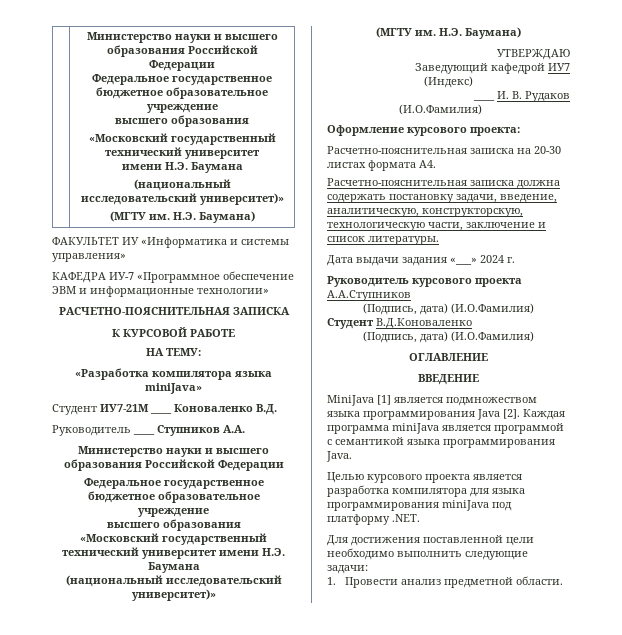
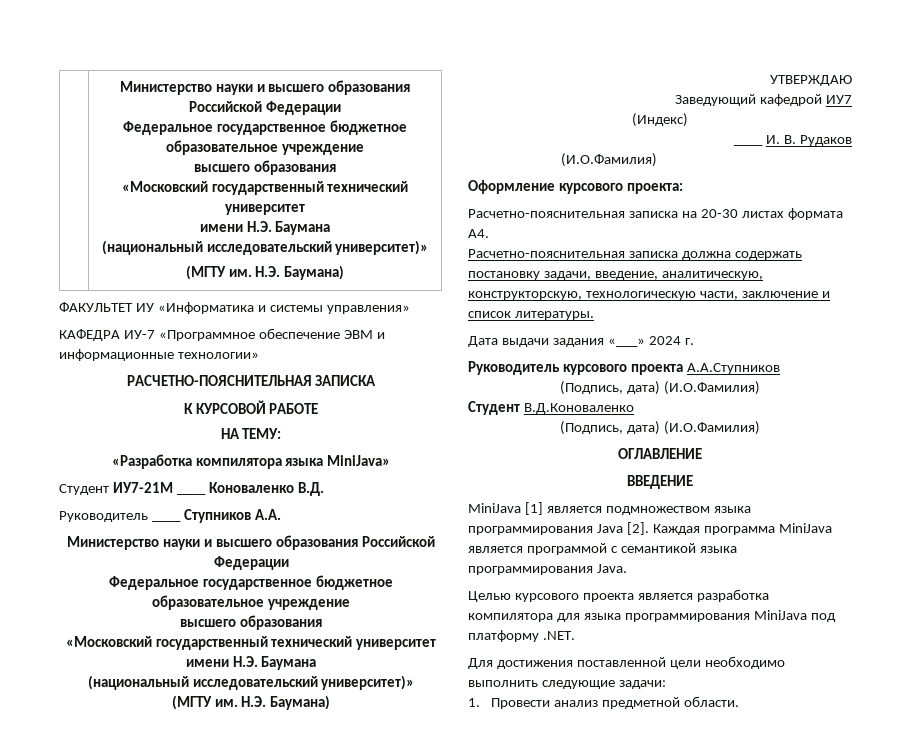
[145,383,202,394] miniJava» -> [327,455,391,466] MiniJava»
[392,423,439,434] miniJava -> [778,523,832,533] MiniJava
[442,500,489,511] miniJava -> [753,610,807,620] MiniJava

